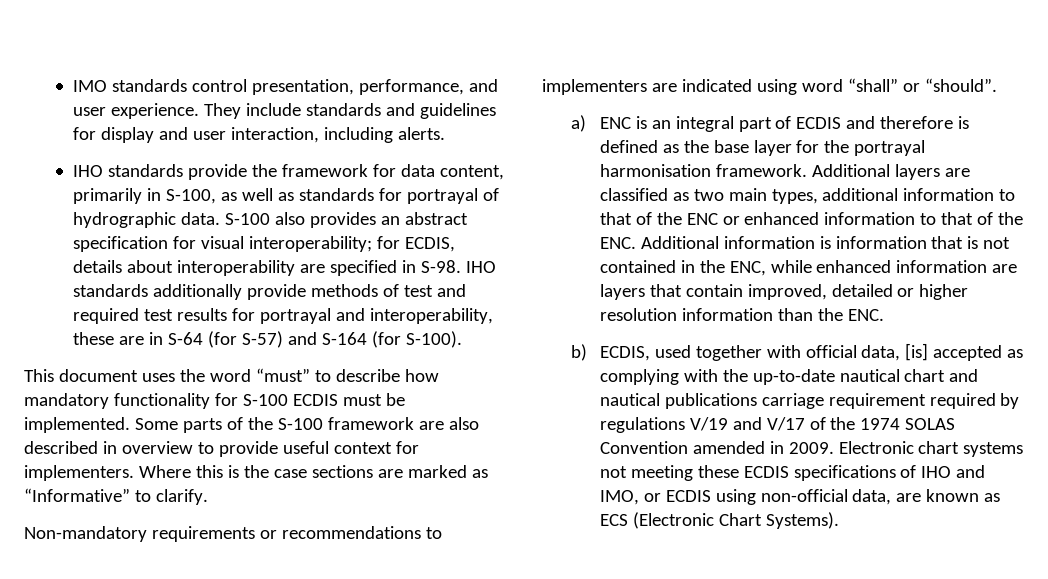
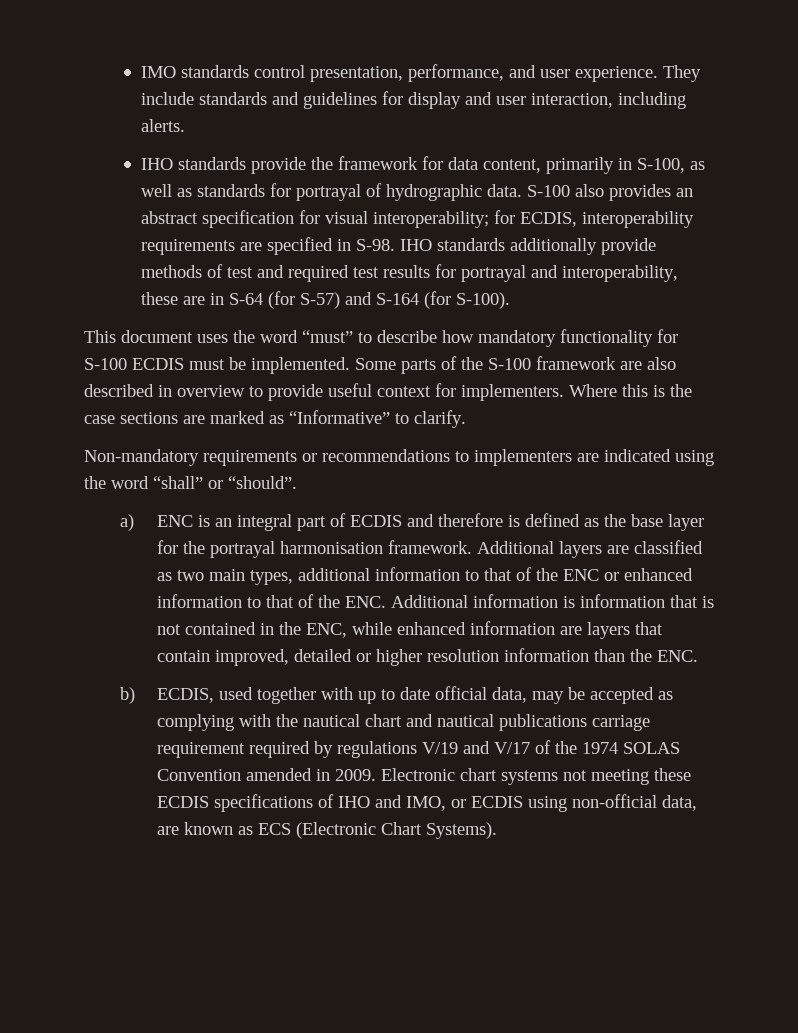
[73,260,296,276] details about interoperability -> [581,211,694,228] [140,239,235,255] interoperability requirements
(797, 87) none -> [84,476,106,489] the
[805,343,929,361] official data, [is] -> [357,686,585,704] up to date official data, may be
[752,369,835,385] up-to-date -> (298, 720) none

